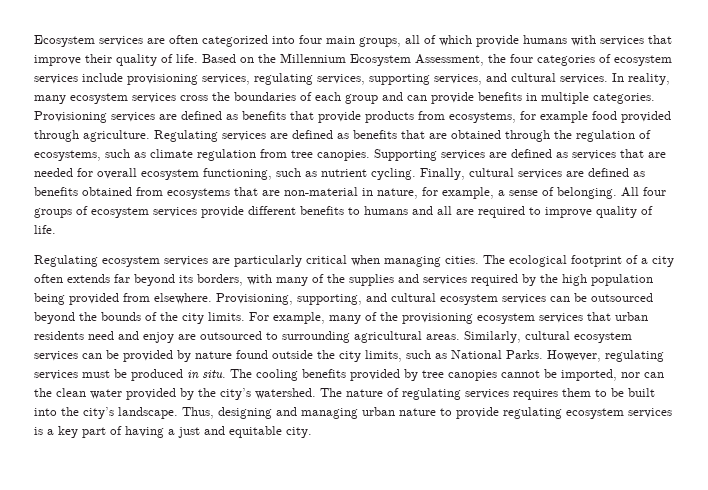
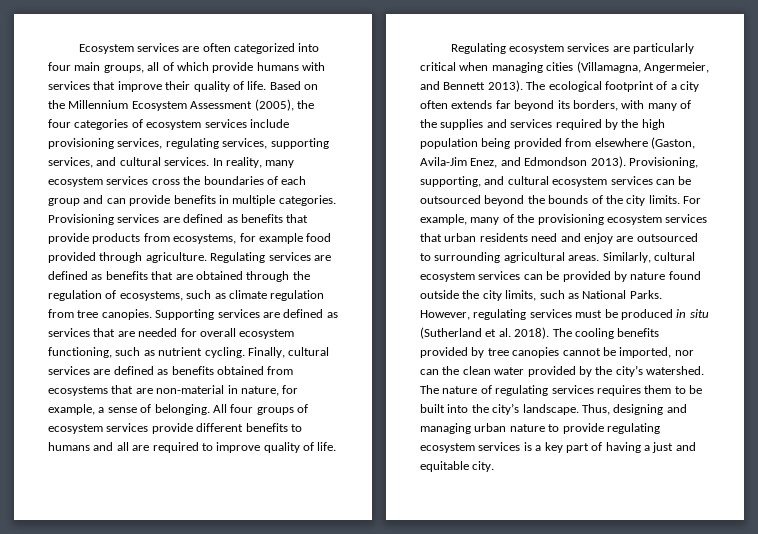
[415,54,484,66] Assessment, -> [190,99,294,111] Assessment (2005),
[445,256,479,264] cities. -> [546,61,709,73] [420,80,523,92] cities (Villamagna, Angermeier, and Bennett 2013).
[154,293,212,304] elsewhere. -> [594,137,695,149] [420,156,626,168] elsewhere (Gaston, Avila-Jim Enez, and Edmondson 2013).
[202,370,226,378] situ. -> [689,309,709,318] [420,327,550,339] situ (Sutherland et al. 2018).

